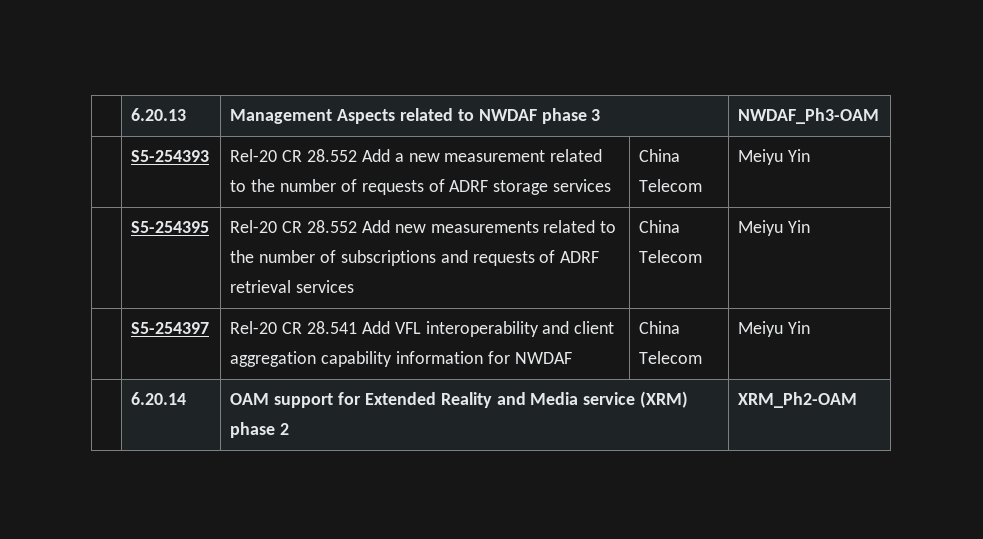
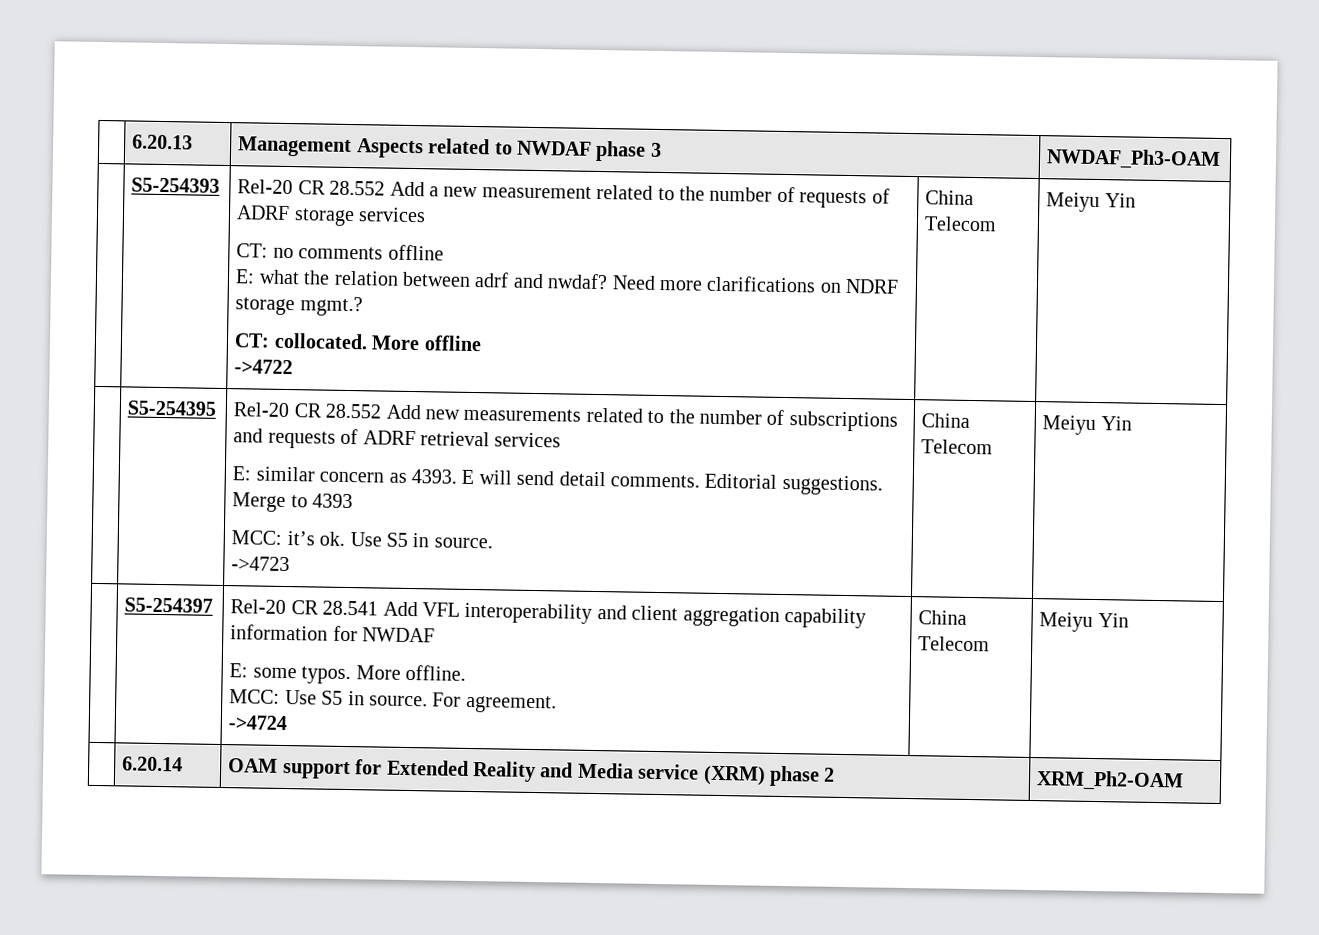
(612, 185) none -> [236,243,444,261] [235,269,900,294] [235,296,363,317] [234,332,482,352] [234,359,294,375] // CT: no comments offline // E: what the relation between adrf and nwdaf? Need more clarifications on NDRF storage mgmt.? // CT: collocated. More offline // ->4722
(355, 286) none -> [232,466,883,496] [232,492,354,513] [231,530,493,549] [231,556,291,572] // E: similar concern as 4393. E will send detail comments. Editorial suggestions. Merge to 4393 // MCC: it’s ok. Use S5 in source. // ->4723
(572, 358) none -> [229,663,466,685] [229,689,557,714] [228,715,288,731] // E: some typos. More offline. // MCC: Use S5 in source. For agreement. // ->4724

